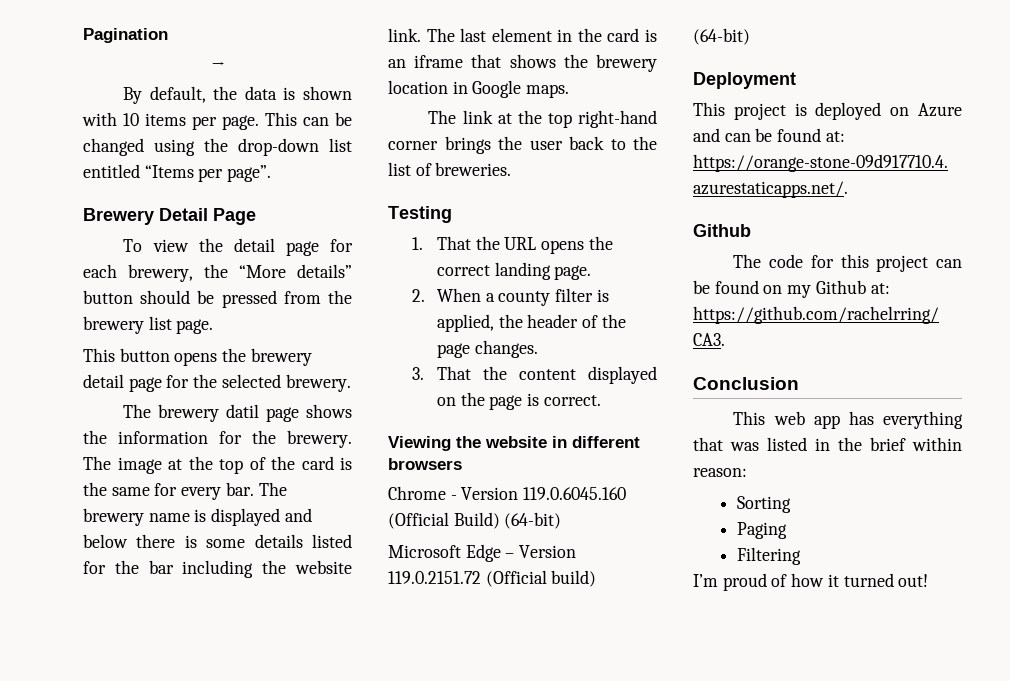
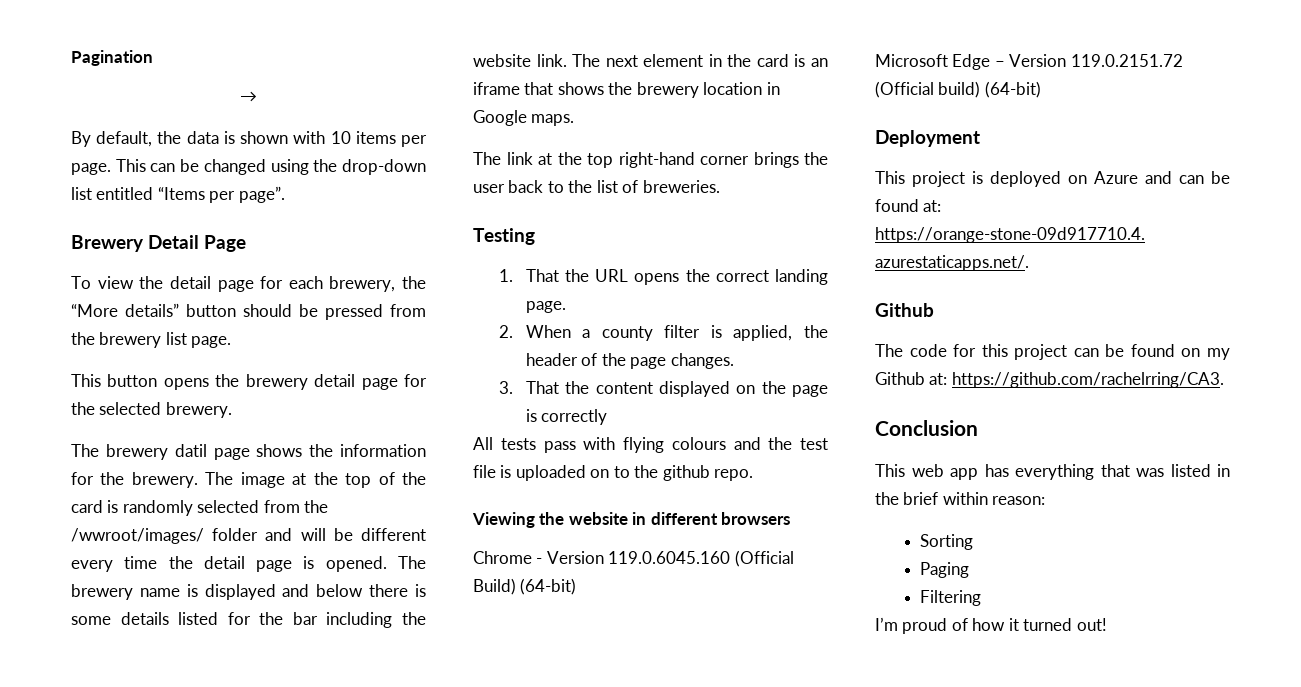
[83,482,254,500] the same for every bar. -> [122,500,329,516] [71,528,427,544] [71,556,387,572] randomly selected from the /wwroot/images/ folder and will be different every time the detail page is opened.
[460,28,487,42] last -> [605,55,638,67] next
[543,395,601,406] correct. -> [541,409,608,425] [473,437,828,453] [473,465,754,481] correctly // All tests pass with flying colours and the test file is uploaded on to the github repo.

